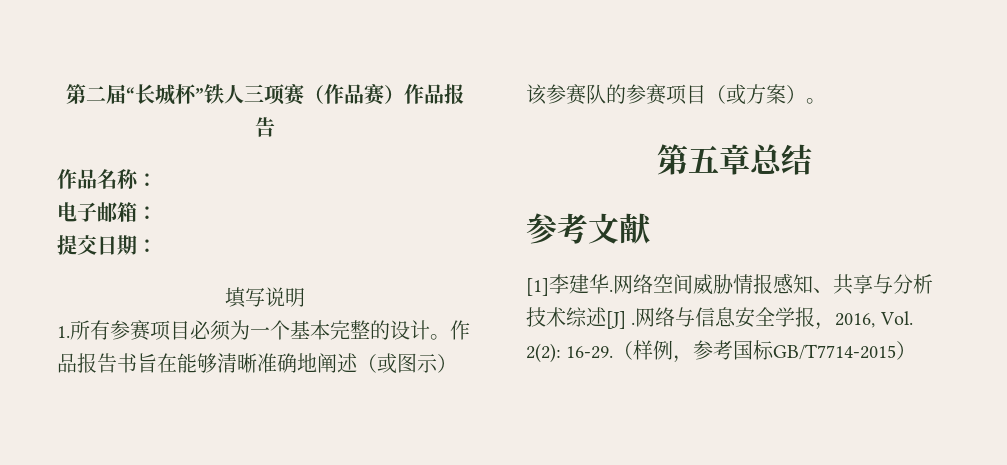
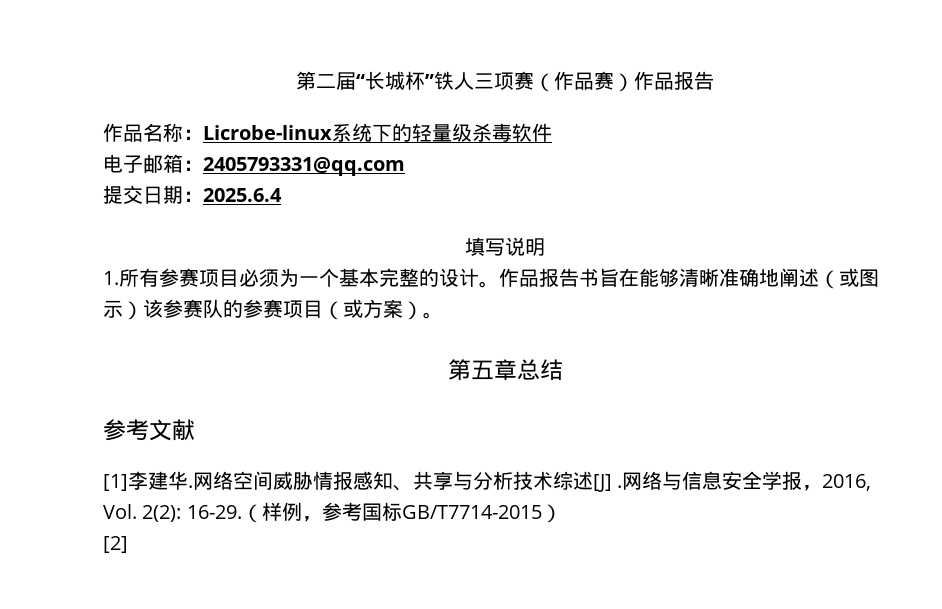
(157, 180) none -> [203,123,552,142] Licrobe-linux系统下的轻量级杀毒软件
(157, 213) none -> [203,157,405,176] 2405793331@qq.com
(157, 246) none -> [203,188,282,202] 2025.6.4
(917, 350) none -> [103,536,128,553] // [2]

